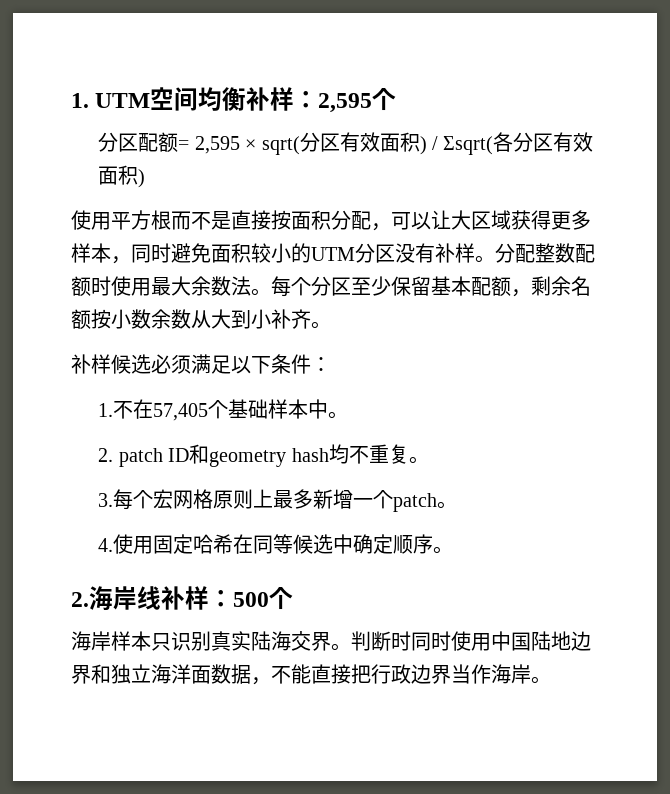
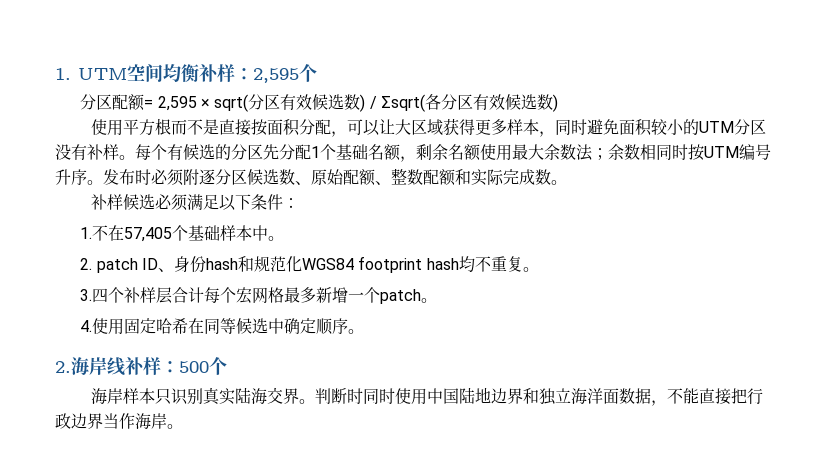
[379,132,420,152] 面积 -> [312,94,361,110] 候选数
[98,165,139,185] 面积 -> [504,94,553,110] 候选数
[495,243,595,263] [71,276,591,297] [71,309,311,329] 分配整数配额时使用最大余数法。每个分区至少保留基本配额，剩余名额按小数余数从大到小补齐 -> [135,144,771,162] [55,168,551,186] 每个有候选的分区先分配1个基础名额，剩余名额使用最大余数法；余数相同时按UTM编号升序。发布时必须附逐分区候选数、原始配额、整数配额和实际完成数
[189,444,287,467] 和geometry -> [157,256,423,273] 、身份hash和规范化WGS84 footprint
(114, 500) none -> [92,287,205,304] 四个补样层合计
[213,489,274,509] 原则上 -> (285, 295) none

